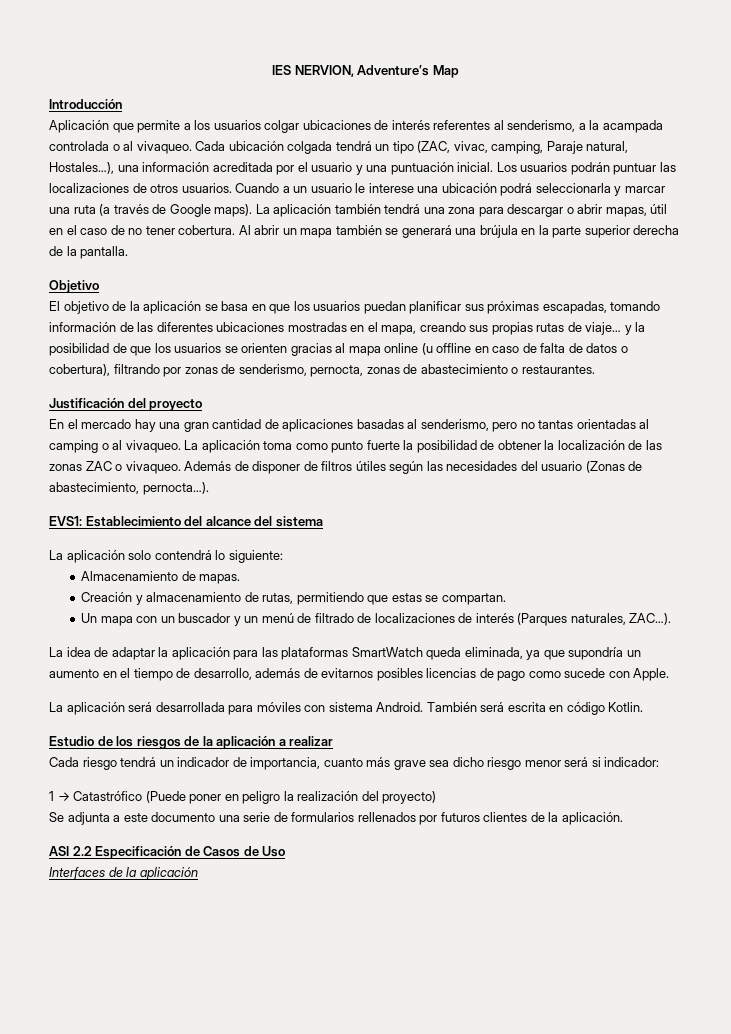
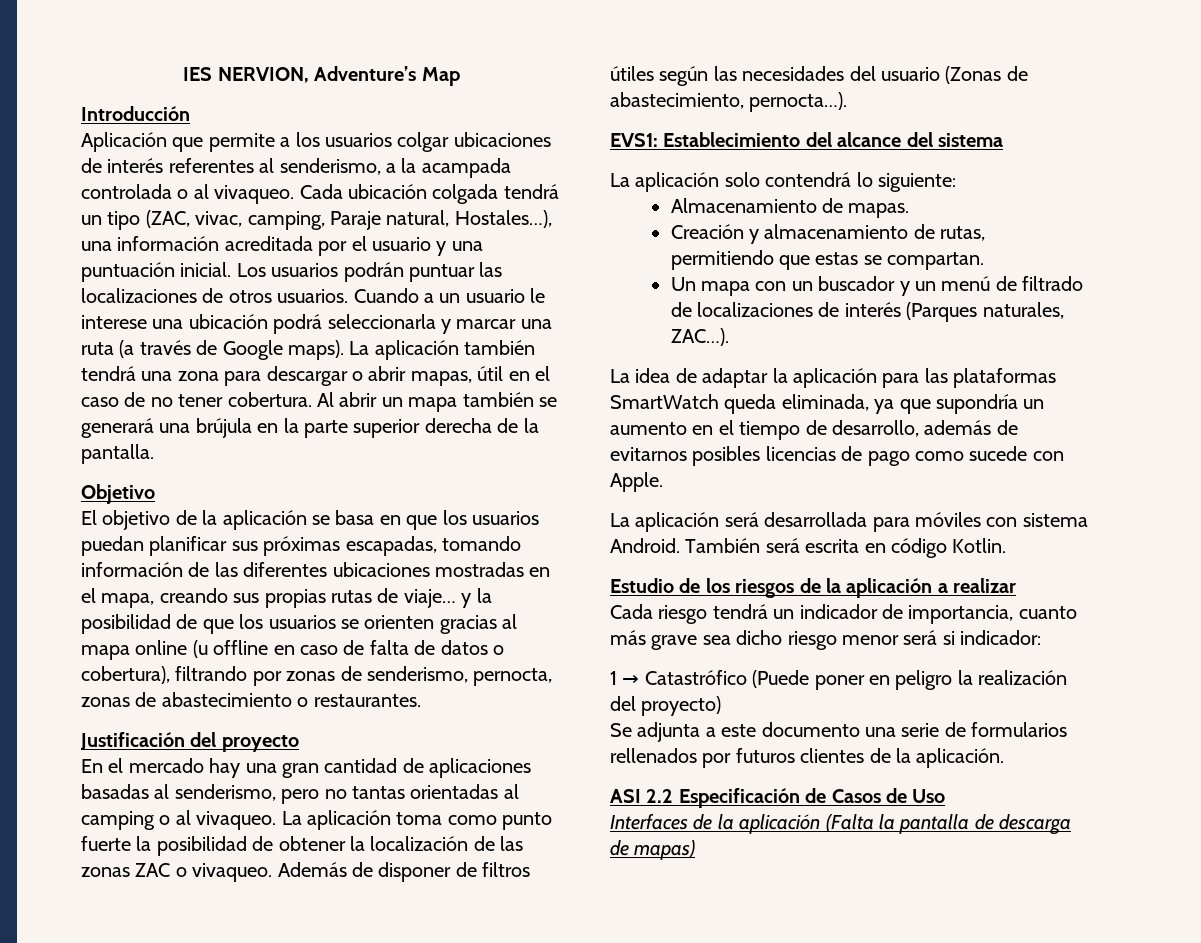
(198, 873) none -> [825,814,1072,835] [610,840,696,860] (Falta la pantalla de descarga de mapas)

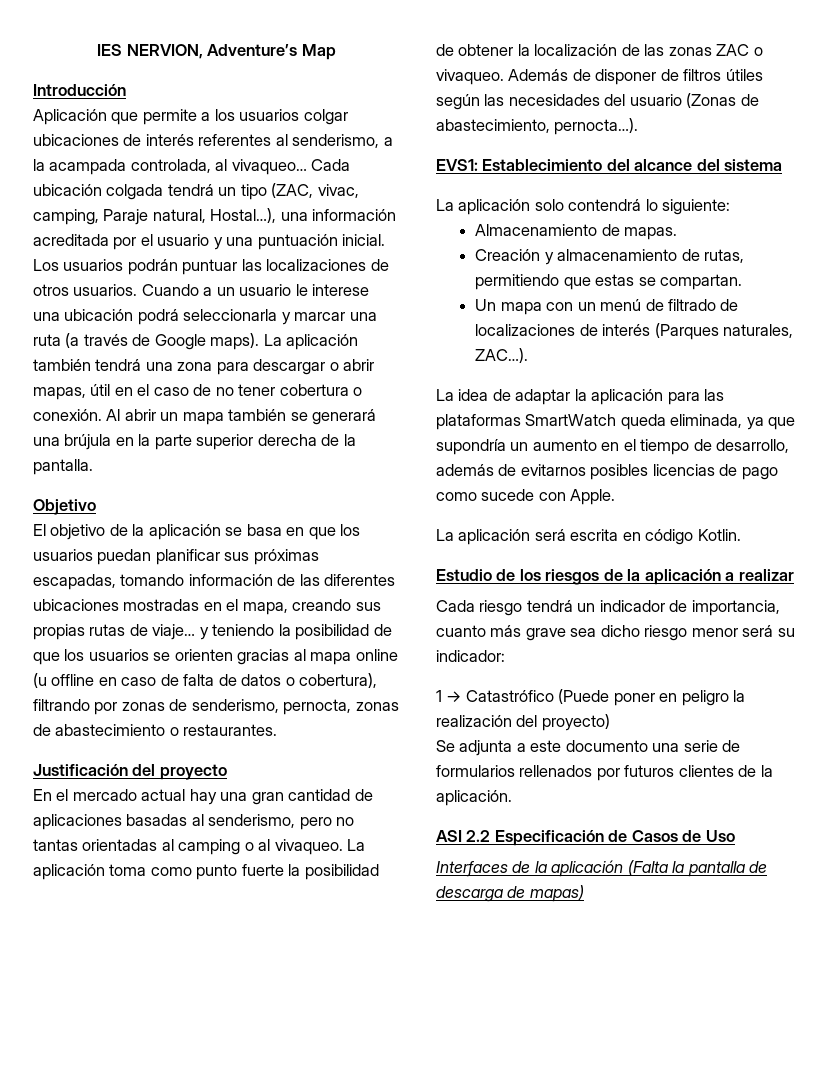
[81,184,295,204] controlada o al vivaqueo. -> [130,159,307,175] controlada, al vivaqueo…
[454,210,552,228] Hostales…), -> [210,208,277,223] Hostal…),
[227,392,312,407] cobertura. -> [279,384,363,396] [33,409,102,421] cobertura o conexión.
(472, 600) none -> [212,624,275,636] teniendo
(204, 765) none -> [141,789,186,801] actual
[818,276,936,296] buscador y un -> (596, 306) none
[764,512,1088,532] [610,538,800,553] desarrollada para móviles con sistema Android. También será -> (566, 535) none
[942,631,955,645] si -> [777,628,795,637] su

